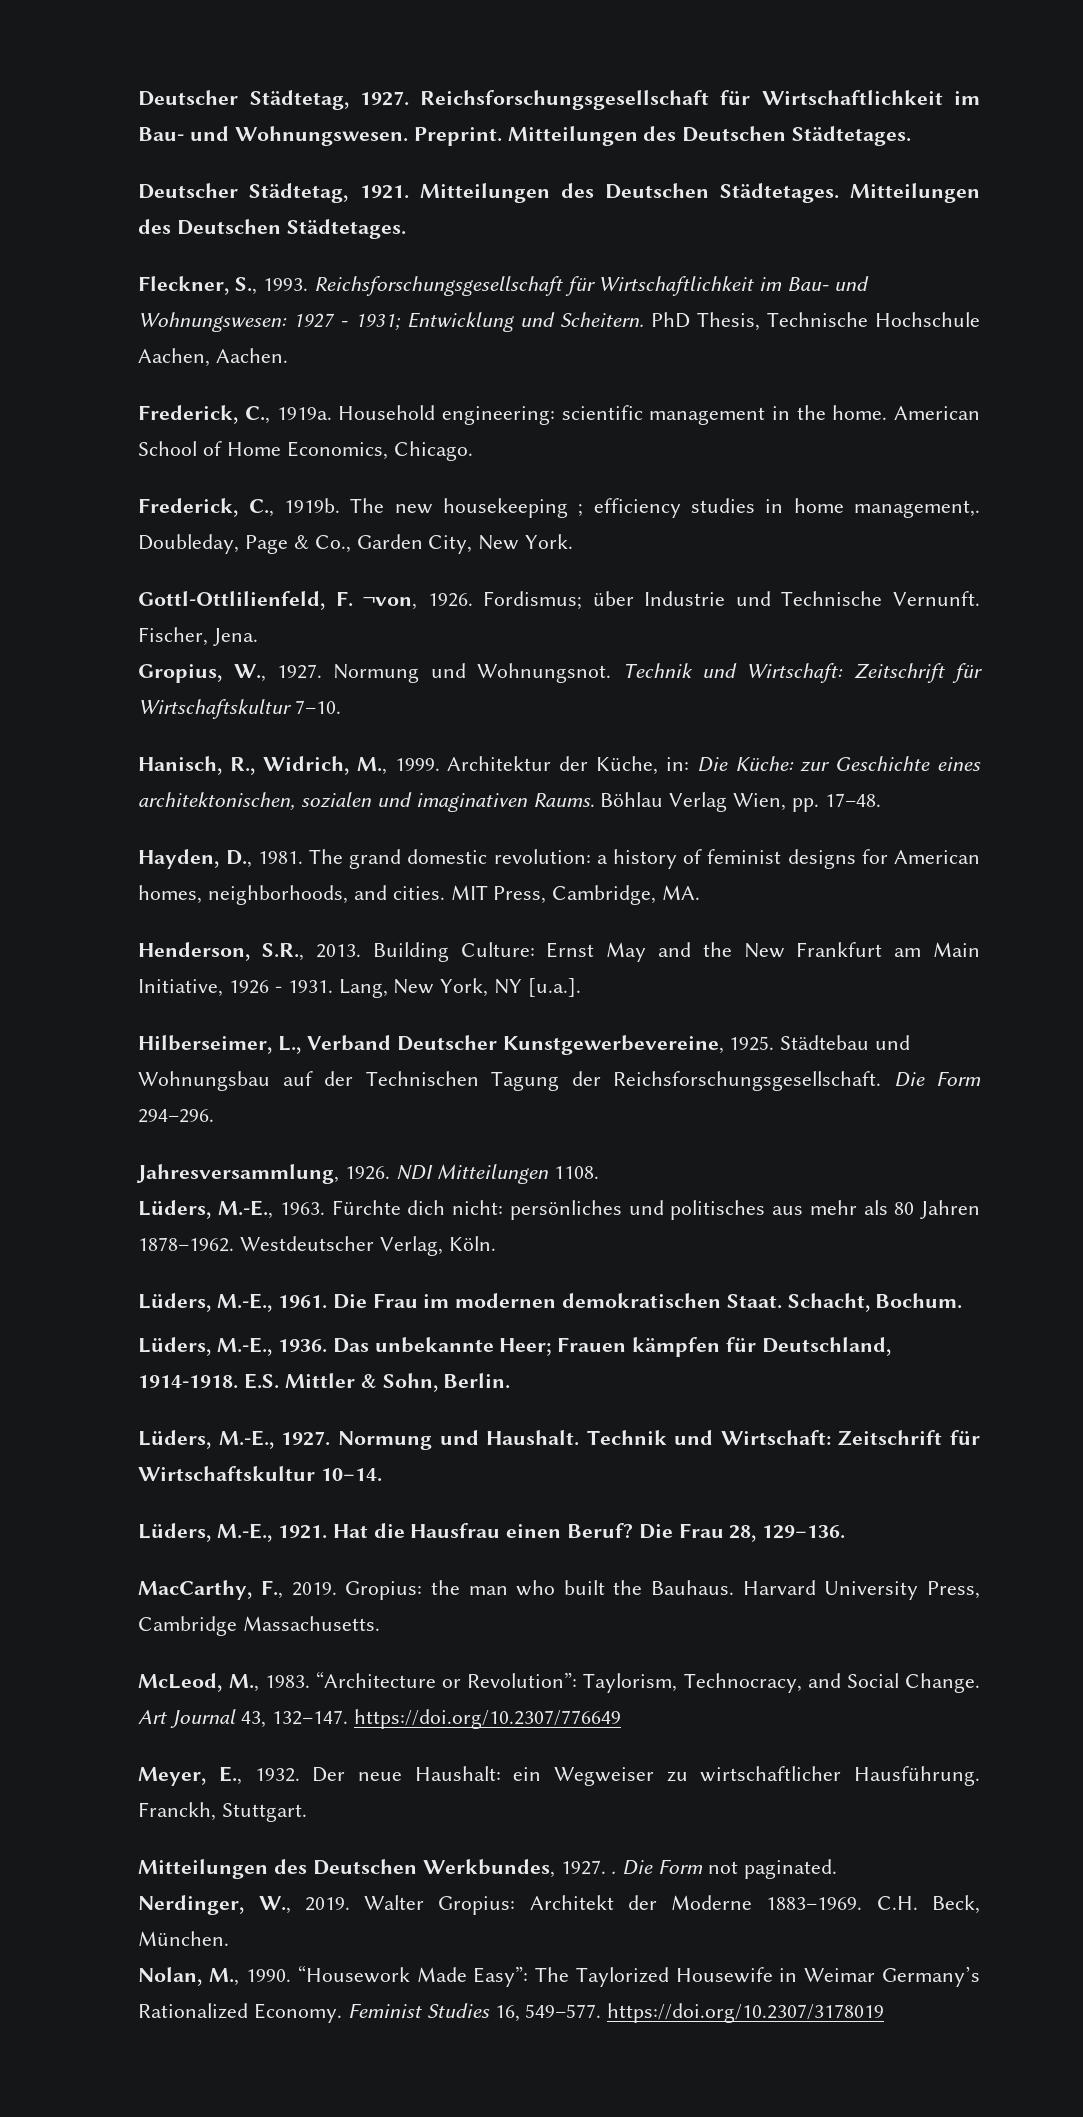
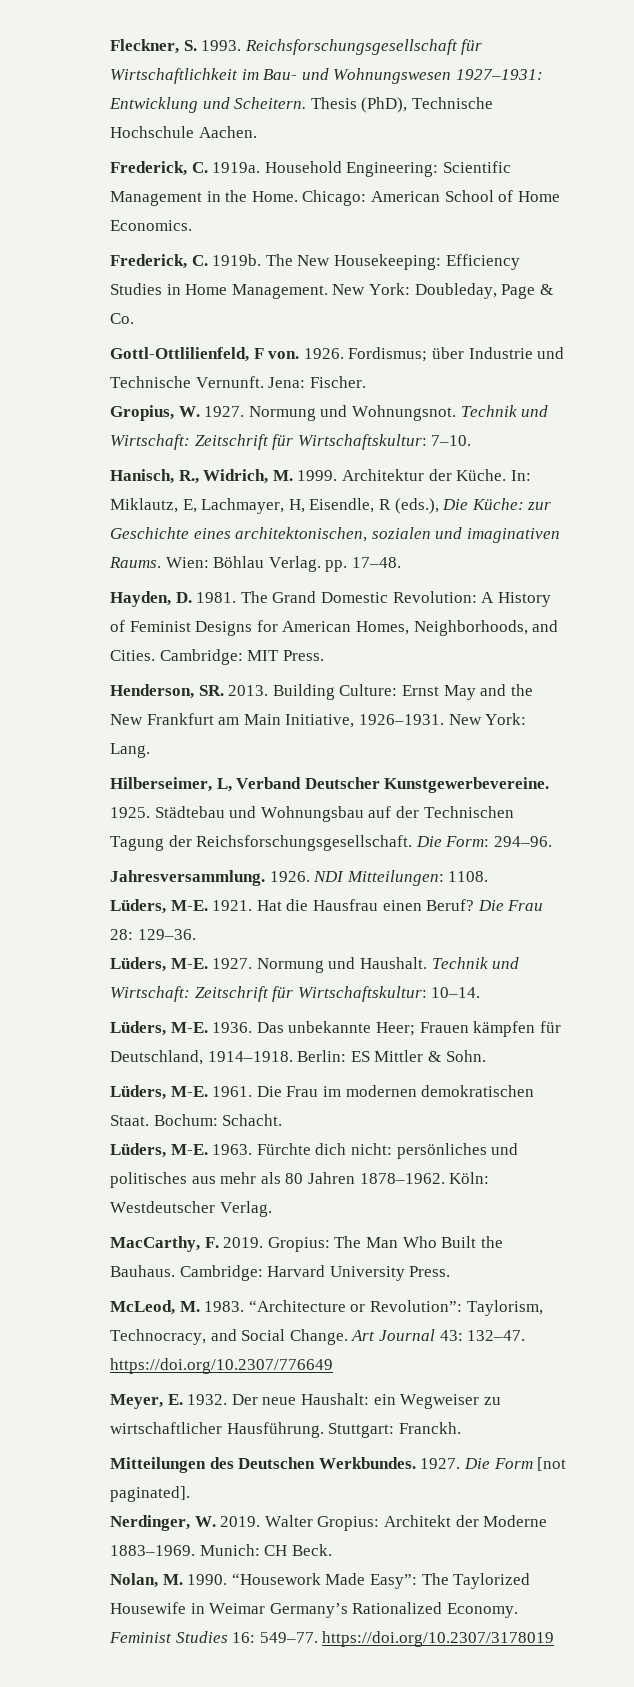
[138,90,980,110] [138,126,911,146] [138,183,980,203] [138,219,406,239] [138,276,258,295] Deutscher Städtetag, 1927. Reichsforschungsgesellschaft für Wirtschaftlichkeit im Bau- und Wohnungswesen. Preprint. Mitteilungen des Deutschen Städtetages. // Deutscher Städtetag, 1921. Mitteilungen des Deutschen Städtetages. Mitteilungen des Deutschen Städtetages. // Fleckner, S., -> [109,39,197,54] Fleckner, S.
[138,312,401,332] Wohnungswesen: 1927 - 1931; -> [333,68,543,84] Wohnungswesen 1927–1931:
[650,312,760,331] PhD Thesis, -> [310,97,408,113] Thesis (PhD),
[138,348,211,367] Aachen, -> (194, 132) none
[245,406,271,424] C., -> [191,162,208,173] C.
[442,405,888,425] engineering: scientific management in the home. -> [346,161,511,177] [109,190,367,206] Engineering: Scientific Management in the Home. Chicago:
[286,441,473,461] [138,498,274,517] Economics, Chicago. // Frederick, C., -> [109,220,192,231] [109,254,208,269] Economics. // Frederick, C.
[394,498,980,518] [138,534,573,554] new housekeeping ; efficiency studies in home management,. Doubleday, Page & Co., Garden City, New York. -> [297,254,520,270] [109,283,553,299] [109,313,134,324] New Housekeeping: Efficiency Studies in Home Management. New York: Doubleday, Page & Co.
[335,591,418,610] F. ¬von, -> [253,348,300,359] F von.
[138,627,259,646] Fischer, Jena. -> [268,376,366,388] Jena: Fischer.
[233,664,266,682] W., -> [178,406,200,417] W.
[138,699,293,719] Wirtschaftskultur -> [297,434,427,450] Wirtschaftskultur:
[356,757,387,775] M., -> [272,470,293,481] M.
[596,756,689,775] Küche, in: -> [456,469,531,481] [109,498,439,514] Küche. In: Miklautz, E, Lachmayer, H, Eisendle, R (eds.),
[600,792,786,812] Böhlau Verlag Wien, -> [165,556,321,572] Wien: Böhlau Verlag.
[225,850,252,868] D., -> [175,592,192,603] D.
[349,849,980,869] [138,885,700,905] grand domestic revolution: a history of feminist designs for American homes, neighborhoods, and cities. MIT Press, Cambridge, MA. -> [272,591,551,607] [109,620,559,636] [109,649,324,665] Grand Domestic Revolution: A History of Feminist Designs for American Homes, Neighborhoods, and Cities. Cambridge: MIT Press.
[262,943,305,961] S.R., -> [198,685,224,696] SR.
[229,978,581,998] 1926 - 1931. Lang, New York, NY [u.a.]. -> [358,713,527,725] [109,743,150,758] 1926–1931. New York: Lang.
[278,1036,302,1054] L., -> [216,778,232,792] L,
[502,1035,724,1055] Kunstgewerbevereine, -> [384,777,550,793] Kunstgewerbevereine.
[936,1071,981,1086] [138,1109,215,1123] [136,1164,340,1184] Form 294–296. // Jahresversammlung, -> [445,836,552,847] [109,870,265,886] Form: 294–96. // Jahresversammlung.
[436,1164,549,1184] Mitteilungen -> [346,870,444,886] Mitteilungen:
[218,1200,274,1219] M.-E., -> [170,899,544,911] [109,929,196,940] [109,957,520,973] [109,986,481,1002] [109,1021,561,1037] [109,1050,486,1065] [109,1085,535,1100] [109,1114,283,1126] [109,1143,208,1158] M-E. 1921. Hat die Hausfrau einen Beruf? Die Frau 28: 129–36. // Lüders, M-E. 1927. Normung und Haushalt. Technik und Wirtschaft: Zeitschrift für Wirtschaftskultur: 10–14. // Lüders, M-E. 1936. Das unbekannte Heer; Frauen kämpfen für Deutschland, 1914–1918. Berlin: ES Mittler & Sohn. // Lüders, M-E. 1961. Die Frau im modernen demokratischen Staat. Bochum: Schacht. // Lüders, M-E.
[240,1236,496,1256] [138,1293,963,1312] [138,1337,891,1357] [138,1373,511,1392] [138,1430,980,1450] [138,1466,383,1482] [138,1523,846,1542] Westdeutscher Verlag, Köln. // Lüders, M.-E., 1961. Die Frau im modernen demokratischen Staat. Schacht, Bochum. // Lüders, M.-E., 1936. Das unbekannte Heer; Frauen kämpfen für Deutschland, 1914-1918. E.S. Mittler & Sohn, Berlin. // Lüders, M.-E., 1927. Normung und Haushalt. Technik und Wirtschaft: Zeitschrift für Wirtschaftskultur 10–14. // Lüders, M.-E., 1921. Hat die Hausfrau einen Beruf? Die Frau 28, 129–136. -> [449,1172,490,1184] [109,1201,272,1217] Köln: Westdeutscher Verlag.
[260,1580,283,1599] F., -> [204,1237,219,1248] F.
[430,1580,605,1596] the man who built -> [334,1236,477,1248] The Man Who Built
(735, 1587) none -> [179,1265,263,1281] Cambridge:
[927,1581,980,1599] [138,1616,381,1636] Press, Cambridge Massachusetts. -> [409,1266,451,1277] Press.
[228,1674,259,1692] M., -> [179,1301,200,1312] M.
[240,1710,348,1728] 43, 132–147. -> [439,1330,526,1341] 43: 132–47.
[219,1766,243,1785] E., -> [167,1394,183,1405] E.
[138,1802,308,1822] [138,1859,837,1879] Franckh, Stuttgart. // Mitteilungen des Deutschen Werkbundes, 1927. . Die Form not paginated. -> [328,1422,461,1438] [109,1457,567,1473] [109,1486,190,1502] Stuttgart: Franckh. // Mitteilungen des Deutschen Werkbundes. 1927. Die Form [not paginated].
[258,1896,291,1914] W., -> [194,1516,216,1527] W.
[876,1895,981,1914] [138,1931,230,1946] C.H. Beck, München. -> [199,1544,332,1556] Munich: CH Beck.
[209,1968,240,1986] M., -> [162,1574,183,1585] M.
[494,2004,602,2022] 16, 549–577. -> [232,1632,318,1643] 16: 549–77.

